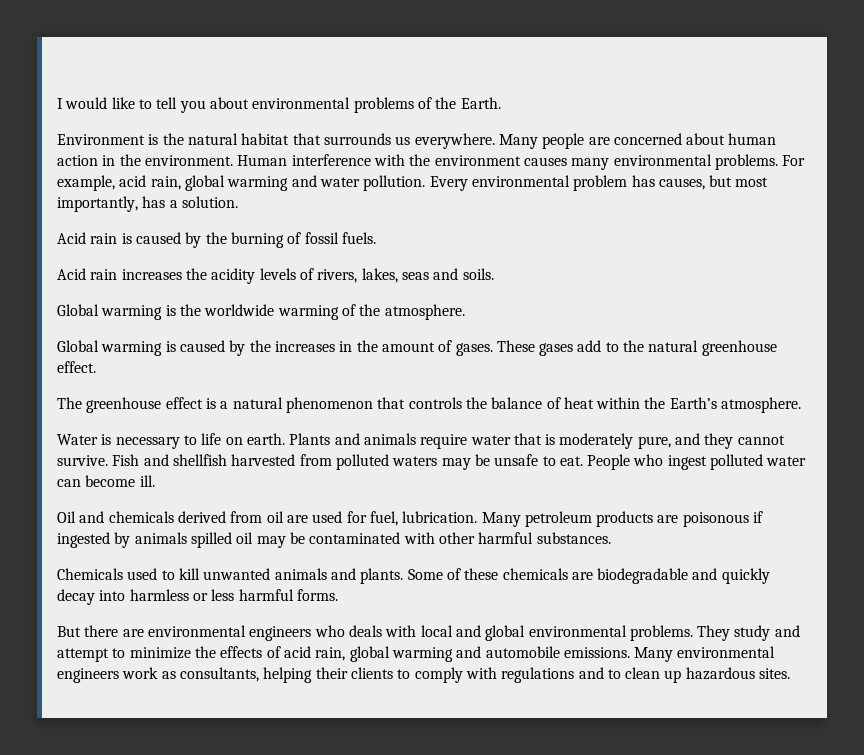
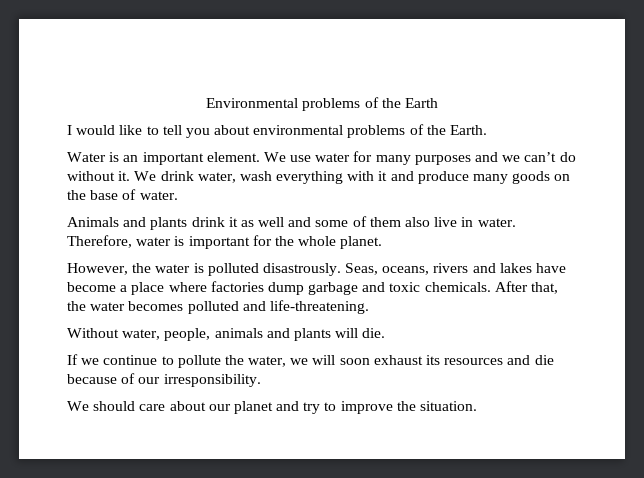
(57, 103) none -> [206,97,438,111] Environmental problems of the Earth //
[57,133,777,149] [57,154,806,170] [57,175,769,191] [57,196,238,212] [57,232,376,248] [57,268,494,284] [57,304,465,320] [57,340,777,356] [57,361,96,373] [57,397,802,413] [57,433,785,449] [57,454,807,470] [57,475,155,487] [57,511,764,527] [57,532,611,548] [57,568,770,584] [57,589,338,605] [57,625,800,641] [57,646,776,662] [57,667,791,683] Environment is the natural habitat that surrounds us everywhere. Many people are concerned about human action in the environment. Human interference with the environment causes many environmental problems. For example, acid rain, global warming and water pollution. Every environmental problem has causes, but most importantly, has a solution. // Acid rain is caused by the burning of fossil fuels. // Acid rain increases the acidity levels of rivers, lakes, seas and soils. // Global warming is the worldwide warming of the atmosphere. // Global warming is caused by the increases in the amount of gases. These gases add to the natural greenhouse effect. // The greenhouse effect is a natural phenomenon that controls the balance of heat within the Earth’s atmosphere. // Water is necessary to life on earth. Plants and animals require water that is moderately pure, and they cannot survive. Fish and shellfish harvested from polluted waters may be unsafe to eat. People who ingest polluted water can become ill. // Oil and chemicals derived from oil are used for fuel, lubrication. Many petroleum products are poisonous if ingested by animals spilled oil may be contaminated with other harmful substances. // Chemicals used to kill unwanted animals and plants. Some of these chemicals are biodegradable and quickly decay into harmless or less harmful forms. // But there are environmental engineers who deals with local and global environmental problems. They study and attempt to minimize the effects of acid rain, global warming and automobile emissions. Many environmental engineers work as consultants, helping their clients to comply with regulations and to clean up hazardous sites. -> [67,151,576,165] [67,171,571,184] [67,189,178,200] [67,216,516,230] [67,235,383,249] [67,263,567,276] [67,281,559,295] [67,300,369,314] [67,328,386,341] [67,354,554,368] [67,373,261,387] [67,401,478,414] Water is an important element. We use water for many purposes and we can’t do without it. We drink water, wash everything with it and produce many goods on the base of water. // Animals and plants drink it as well and some of them also live in water. Therefore, water is important for the whole planet. // However, the water is polluted disastrously. Seas, oceans, rivers and lakes have become a place where factories dump garbage and toxic chemicals. After that, the water becomes polluted and life-threatening. // Without water, people, animals and plants will die. // If we continue to pollute the water, we will soon exhaust its resources and die because of our irresponsibility. // We should care about our planet and try to improve the situation.

